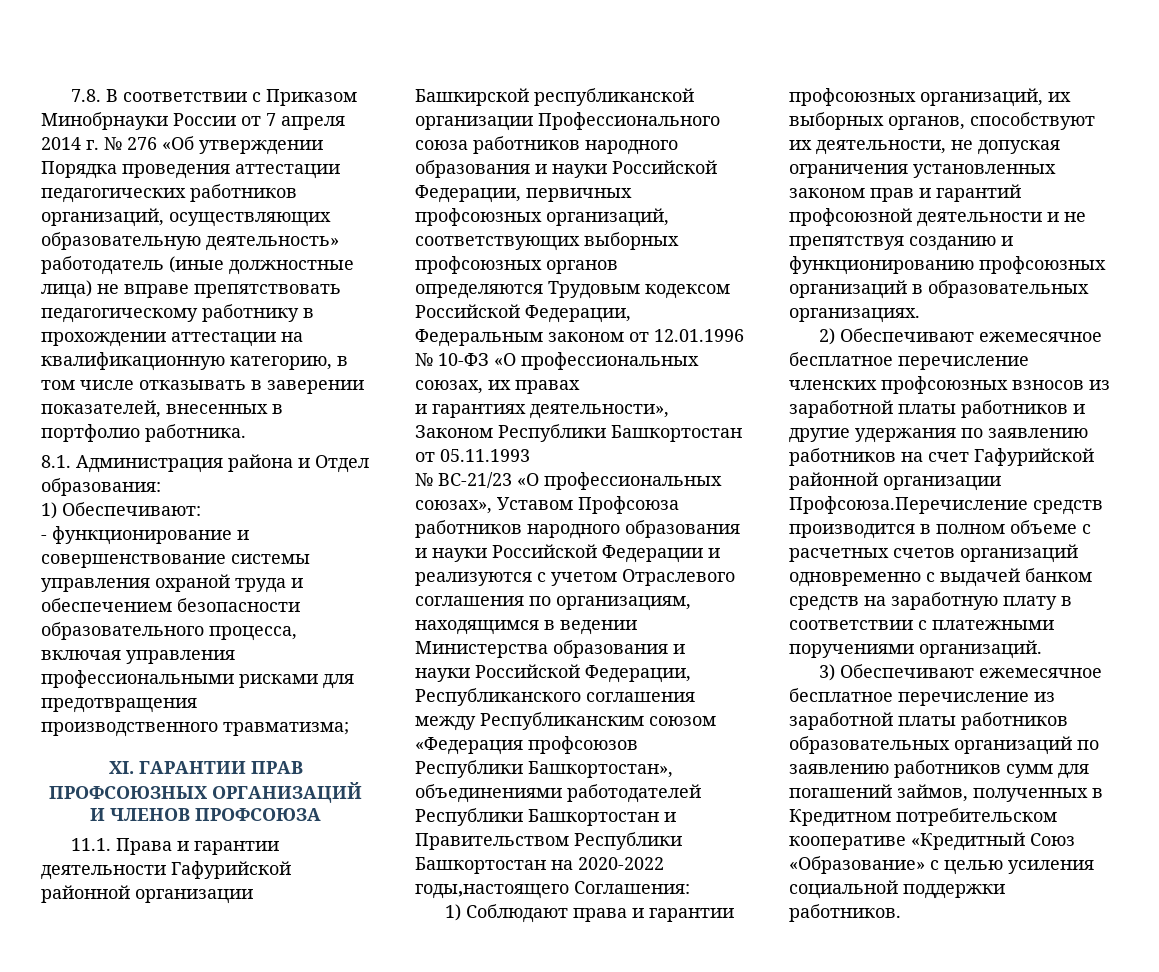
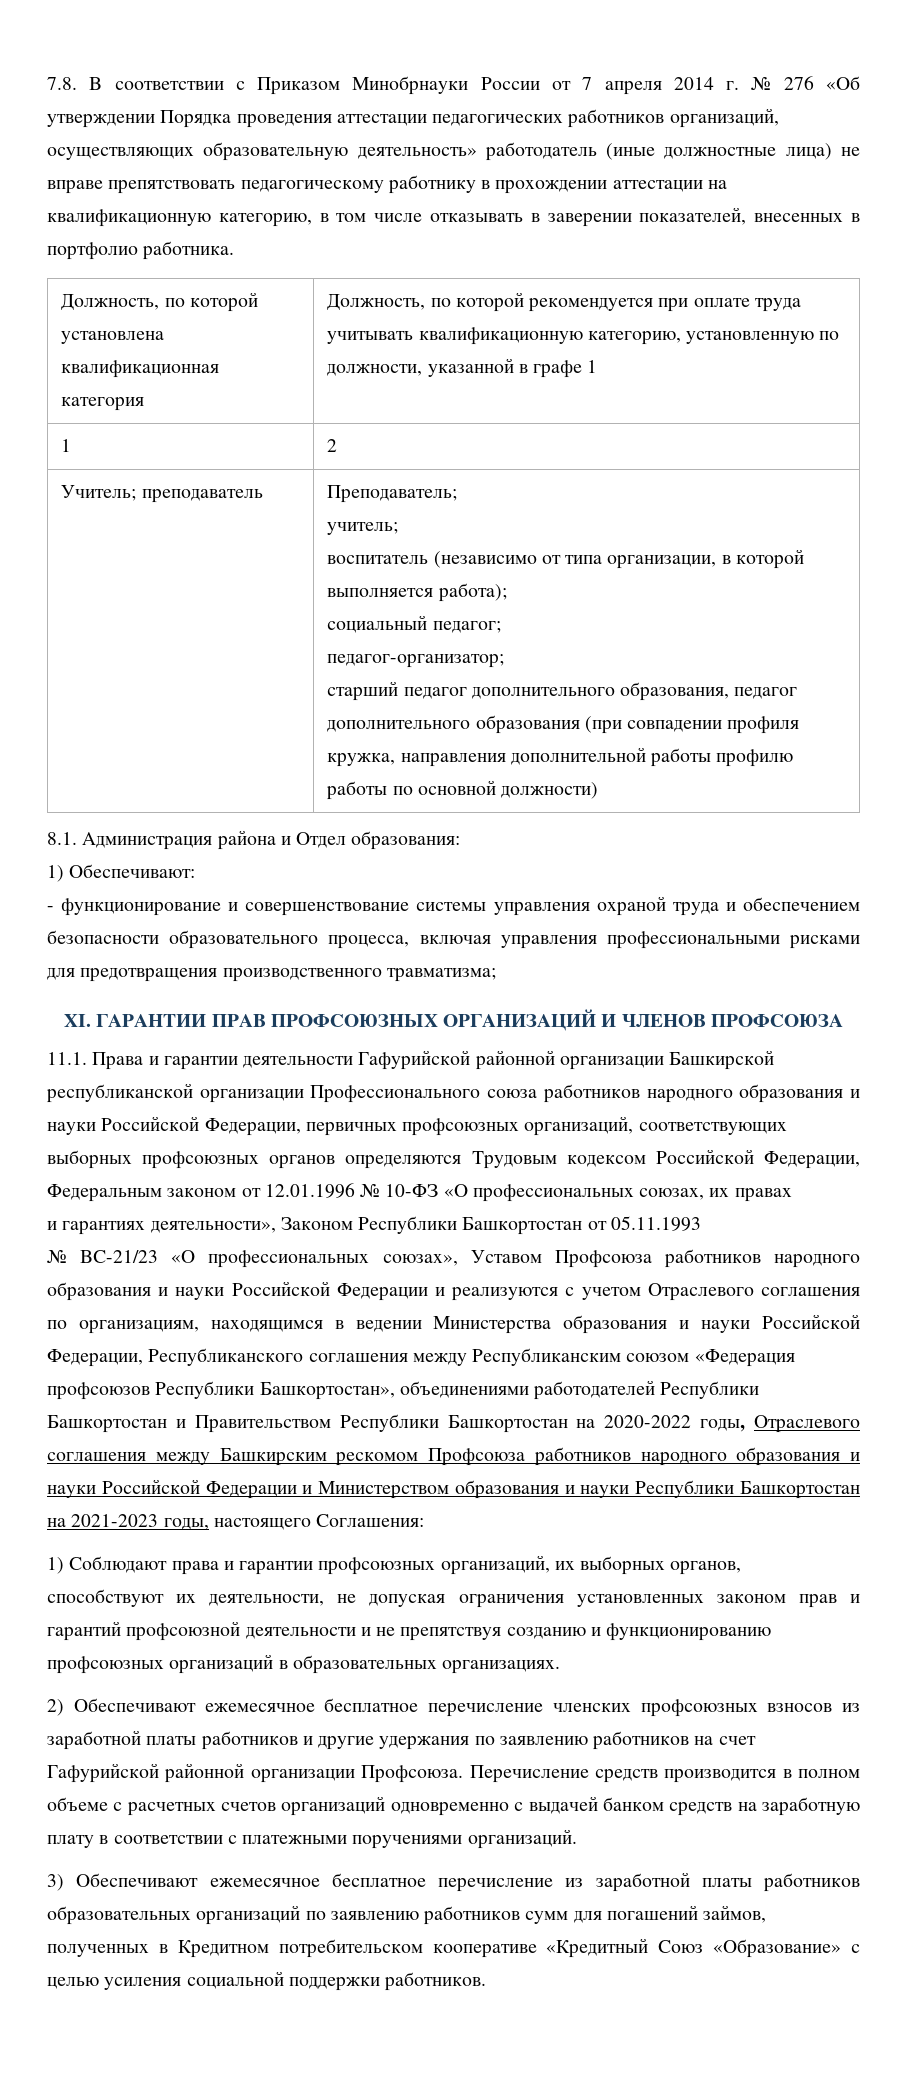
(246, 433) none -> [61,292,258,312] [61,331,165,344] [61,360,220,378] [61,397,145,411] [327,292,801,312] [327,327,840,345] [327,358,598,378] [61,439,72,452] [327,439,338,452] [61,485,263,503] [327,485,458,503] [327,522,399,535] [327,549,804,569] [327,583,507,602] [327,615,501,633] [327,654,505,668] [327,681,798,701] [327,715,800,734] [327,747,794,767] [326,780,599,800] // Должность, по которой установлена квалификационная категория | Должность, по которой рекомендуется при оплате труда учитывать квалификационную категорию, установленную по должности, указанной в графе 1 // 1 | 2 // Учитель; преподаватель | Преподаватель; // учитель; // воспитатель (независимо от типа организации, в которой выполняется работа); // социальный педагог; // педагог-организатор; // старший педагог дополнительного образования, педагог дополнительного образования (при совпадении профиля кружка, направления дополнительной работы профилю работы по основной должности)
[415,884,569,899] годы,настоящего -> [700,1415,860,1433] [47,1447,860,1466] [47,1479,861,1499] [47,1514,311,1530] годы, Отраслевого соглашения между Башкирским рескомом Профсоюза работников народного образования и науки Российской Федерации и Министерством образования и науки Республики Башкортостан на 2021-2023 годы, настоящего
[789,496,1028,514] Профсоюза.Перечисление -> [361,1765,589,1783] Профсоюза. Перечисление

